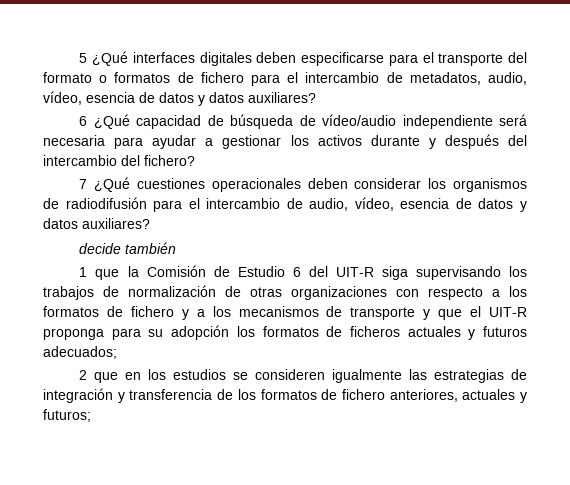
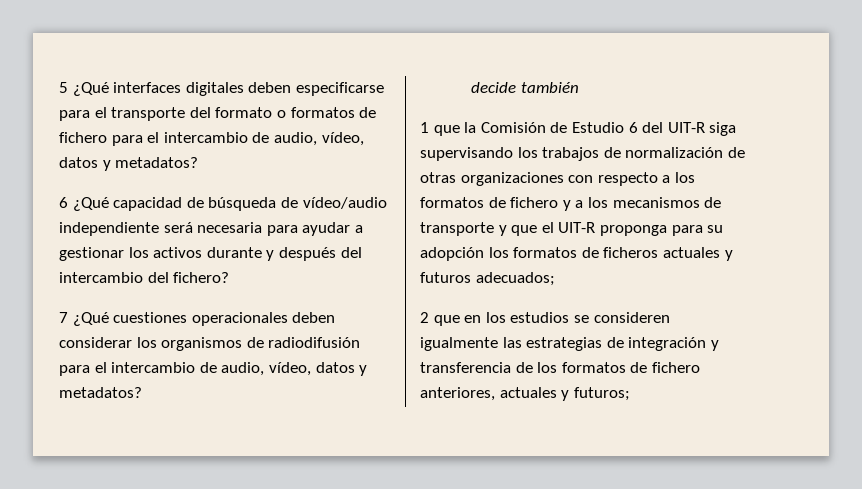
[409,72,527,85] [43,91,316,106] metadatos, audio, vídeo, esencia de datos y datos auxiliares? -> [273,132,364,146] [59,157,199,171] audio, vídeo, datos y metadatos?
[400,198,527,212] [43,218,150,229] esencia de datos y datos auxiliares? -> [315,362,368,376] [59,387,142,398] datos y metadatos?

